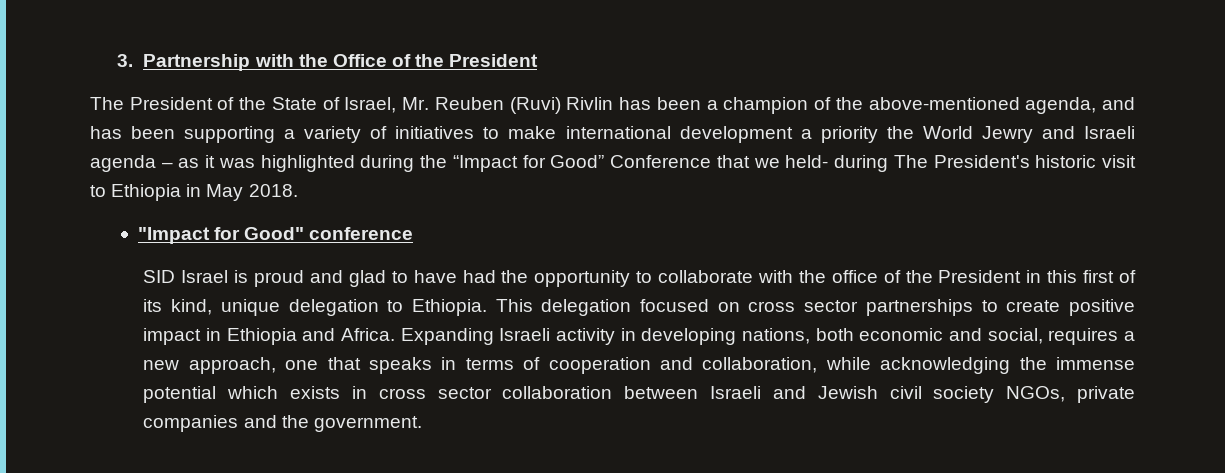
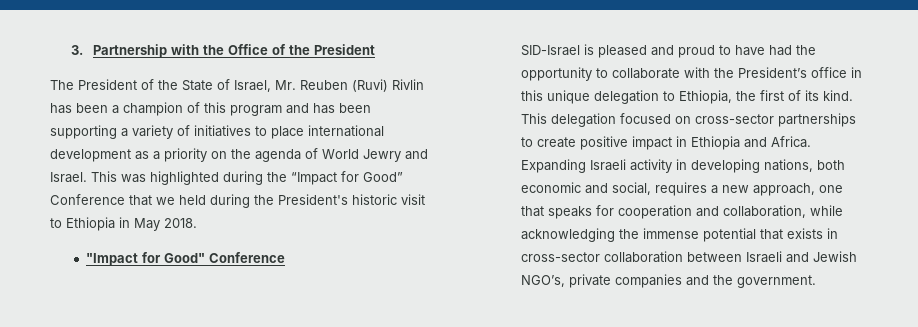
[835,97,1097,114] the above-mentioned agenda, -> [204,102,282,116] this program
[508,126,557,139] make -> [271,126,304,139] place
(793, 134) none -> [135,151,149,160] as
[886,126,1135,143] [90,155,216,172] the World Jewry and Israeli agenda – as it -> [211,148,428,162] [50,171,117,183] on the agenda of World Jewry and Israel. This
[785,155,928,172] held- during The -> [179,194,274,208] held during the
[309,227,414,240] [143,270,386,287] conference // SID Israel is proud and glad -> [208,252,285,263] [520,44,715,58] Conference // SID-Israel is pleased and proud
[831,270,1136,283] [143,299,487,316] office of the President in this first of its kind, unique delegation to Ethiopia. -> [737,67,862,78] [520,90,853,104] President’s office in this unique delegation to Ethiopia, the first of its kind.
[748,300,859,312] cross sector -> [694,114,774,124] cross-sector
[441,357,541,370] in terms of -> [595,205,614,216] for
[227,386,279,399] which -> [759,229,783,240] that
[378,387,492,399] cross sector -> [520,252,600,262] cross-sector
[889,386,1066,403] civil society NGOs, -> [520,275,565,287] NGO’s,

